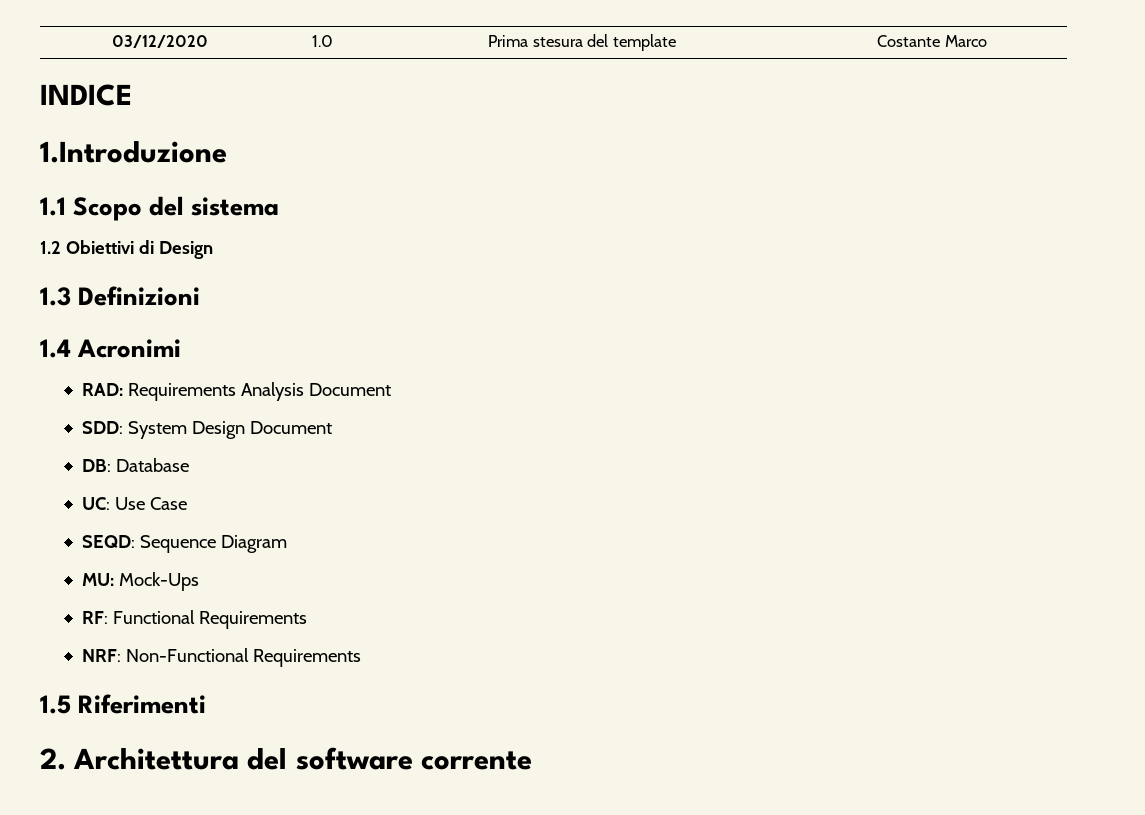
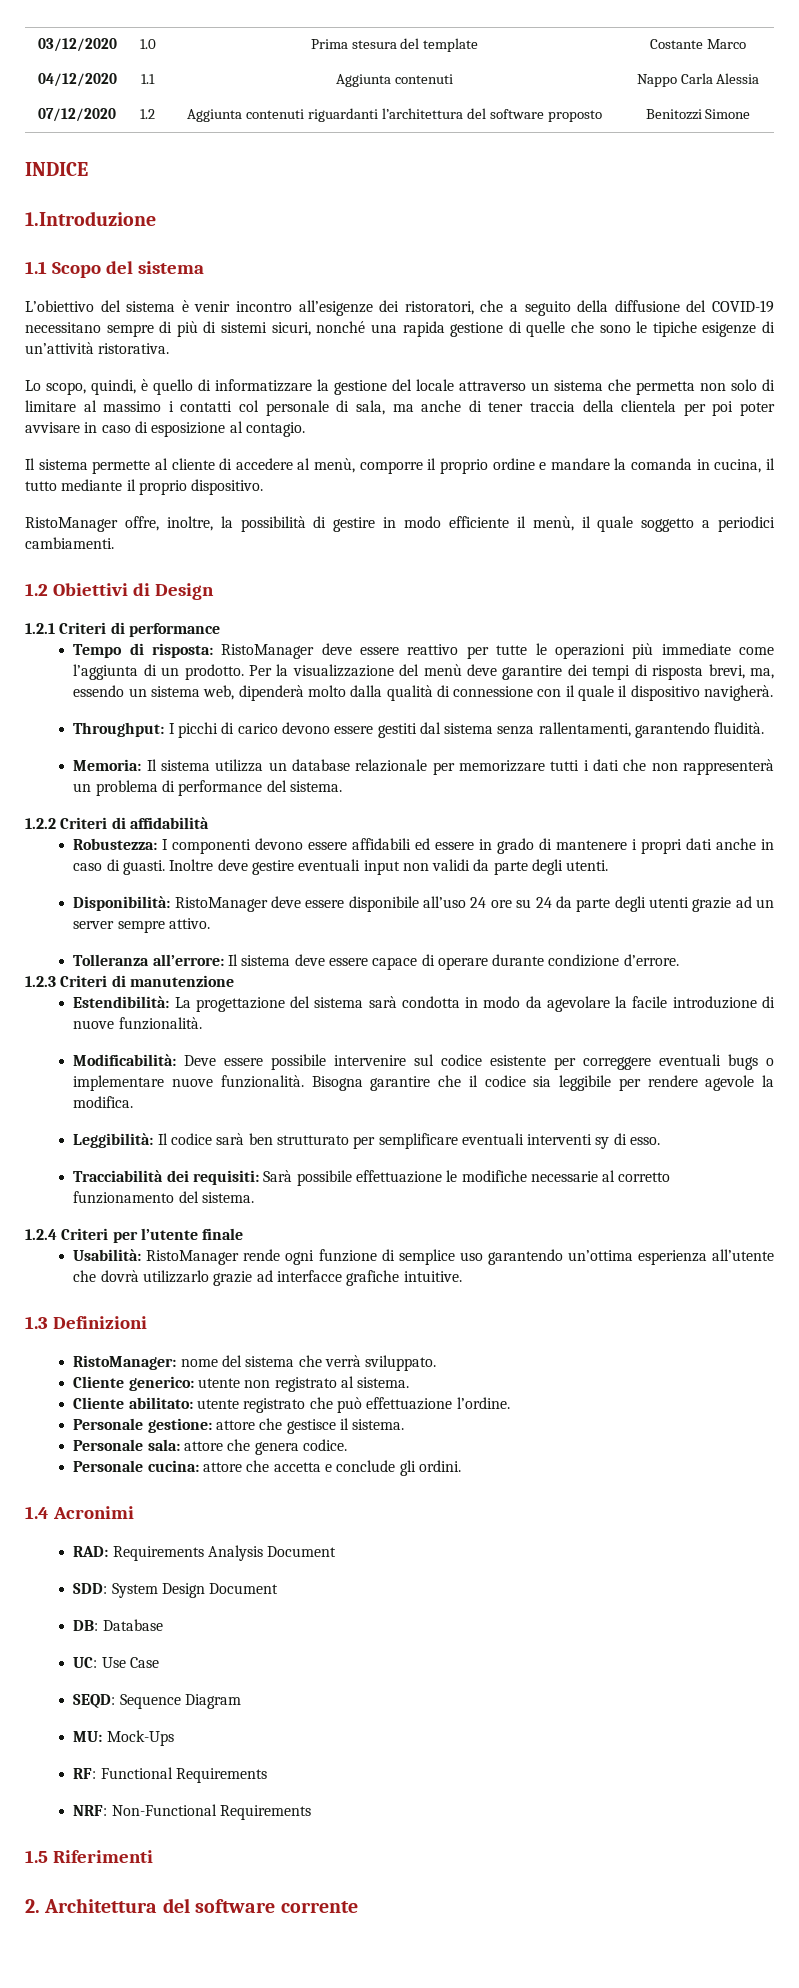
(987, 41) none -> [37,73,117,87] [141,74,155,84] [336,74,453,87] [636,73,760,87] [38,108,116,122] [140,109,155,119] [187,108,602,122] [645,109,751,120] // 04/12/2020 | 1.1 | Aggiunta contenuti | Nappo Carla Alessia // 07/12/2020 | 1.2 | Aggiunta contenuti riguardanti l’architettura del software proposto | Benitozzi Simone
[40,240,213,259] [40,286,201,306] 1.2 Obiettivi di Design // 1.3 Definizioni -> [25,300,775,316] [25,321,775,337] [25,342,170,354] [25,379,775,395] [25,400,775,416] [25,421,305,437] [25,458,776,474] [25,479,264,495] [25,516,775,532] [25,537,114,549] [25,583,214,600] [25,622,220,637] [73,643,774,659] [73,664,775,680] [73,685,774,701] [73,722,765,738] [73,759,774,775] [73,780,342,796] [25,817,209,829] [73,838,775,854] [73,859,609,875] [73,896,775,912] [73,918,210,933] [73,954,679,970] [25,975,234,987] [73,996,775,1012] [73,1017,202,1030] [73,1054,774,1070] [73,1075,774,1091] [73,1096,134,1108] [73,1133,661,1149] [73,1170,671,1186] [73,1191,254,1204] [25,1228,244,1243] [73,1249,774,1265] [73,1270,462,1286] [25,1316,147,1329] [73,1355,437,1371] [73,1376,410,1392] [73,1397,510,1413] [73,1418,405,1434] [73,1439,347,1455] [73,1460,461,1476] L’obiettivo del sistema è venir incontro all’esigenze dei ristoratori, che a seguito della diffusione del COVID-19 necessitano sempre di più di sistemi sicuri, nonché una rapida gestione di quelle che sono le tipiche esigenze di un’attività ristorativa. // Lo scopo, quindi, è quello di informatizzare la gestione del locale attraverso un sistema che permetta non solo di limitare al massimo i contatti col personale di sala, ma anche di tener traccia della clientela per poi poter avvisare in caso di esposizione al contagio. // Il sistema permette al cliente di accedere al menù, comporre il proprio ordine e mandare la comanda in cucina, il tutto mediante il proprio dispositivo. // RistoManager offre, inoltre, la possibilità di gestire in modo efficiente il menù, il quale soggetto a periodici cambiamenti. // 1.2 Obiettivi di Design // 1.2.1 Criteri di performance // Tempo di risposta: RistoManager deve essere reattivo per tutte le operazioni più immediate come l’aggiunta di un prodotto. Per la visualizzazione del menù deve garantire dei tempi di risposta brevi, ma, essendo un sistema web, dipenderà molto dalla qualità di connessione con il quale il dispositivo navigherà. // Throughput: I picchi di carico devono essere gestiti dal sistema senza rallentamenti, garantendo fluidità. // Memoria: Il sistema utilizza un database relazionale per memorizzare tutti i dati che non rappresenterà un problema di performance del sistema. // 1.2.2 Criteri di affidabilità // Robustezza: I componenti devono essere affidabili ed essere in grado di mantenere i propri dati anche in caso di guasti. Inoltre deve gestire eventuali input non validi da parte degli utenti. // Disponibilità: RistoManager deve essere disponibile all’uso 24 ore su 24 da parte degli utenti grazie ad un server sempre attivo. // Tolleranza all’errore: Il sistema deve essere capace di operare durante condizione d’errore. // 1.2.3 Criteri di manutenzione // Estendibilità: La progettazione del sistema sarà condotta in modo da agevolare la facile introduzione di nuove funzionalità. // Modificabilità: Deve essere possibile intervenire sul codice esistente per correggere eventuali bugs o implementare nuove funzionalità. Bisogna garantire che il codice sia leggibile per rendere agevole la modifica. // Leggibilità: Il codice sarà ben strutturato per semplificare eventuali interventi sy di esso. // Tracciabilità dei requisiti: Sarà possibile effettuazione le modifiche necessarie al corretto funzionamento del sistema. // 1.2.4 Criteri per l’utente finale // Usabilità: RistoManager rende ogni funzione di semplice uso garantendo un’ottima esperienza all’utente che dovrà utilizzarlo grazie ad interfacce grafiche intuitive. // 1.3 Definizioni // RistoManager: nome del sistema che verrà sviluppato. // Cliente generico: utente non registrato al sistema. // Cliente abilitato: utente registrato che può effettuazione l’ordine. // Personale gestione: attore che gestisce il sistema. // Personale sala: attore che genera codice. // Personale cucina: attore che accetta e conclude gli ordini.

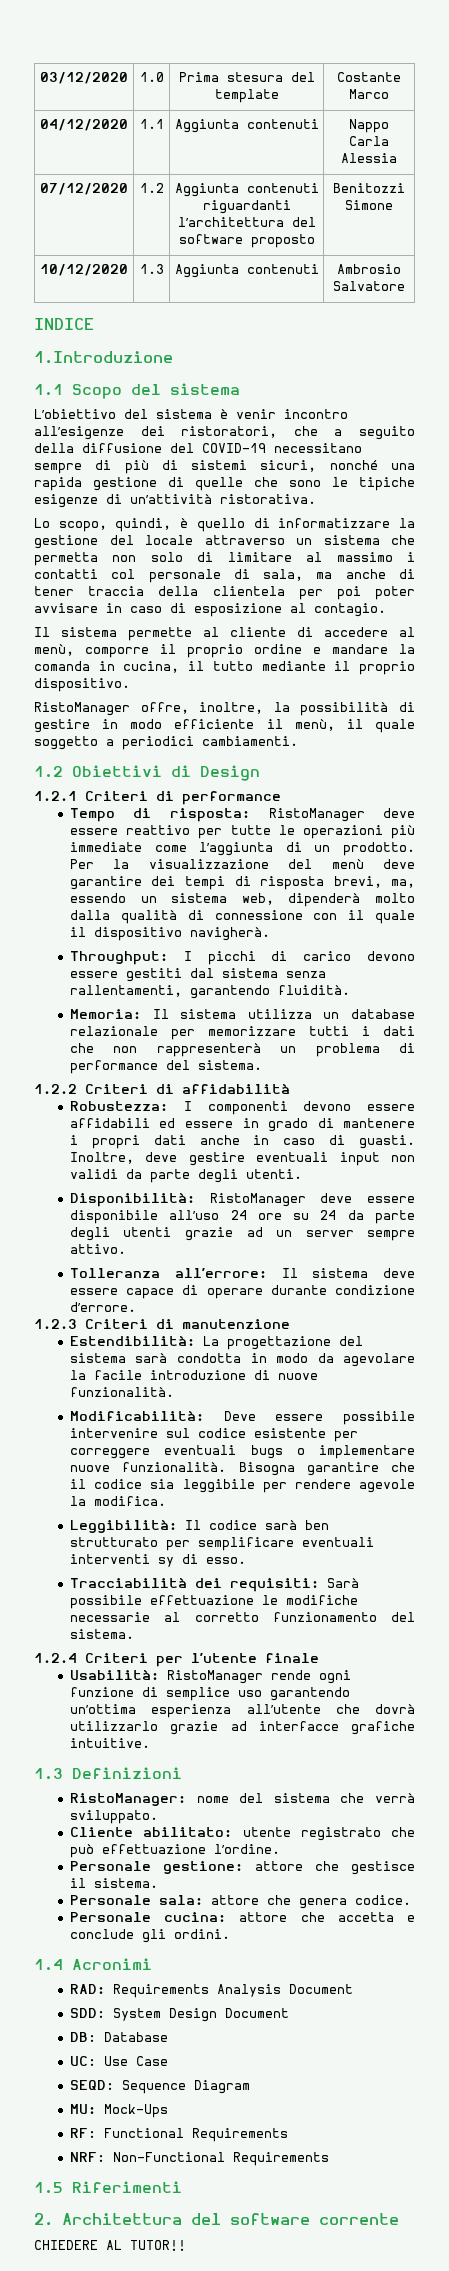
(751, 114) none -> [40,264,128,276] [139,264,164,274] [174,264,319,278] [337,264,401,274] [333,281,405,291] // 10/12/2020 | 1.3 | Aggiunta contenuti | Ambrosio Salvatore
[169,859,214,871] Inoltre -> [69,1152,134,1164] Inoltre,
[73,1376,410,1392] // Cliente generico: utente non registrato al sistema. -> (158, 1817) none
(358, 1907) none -> [34,2240,186,2251] // CHIEDERE AL TUTOR!!

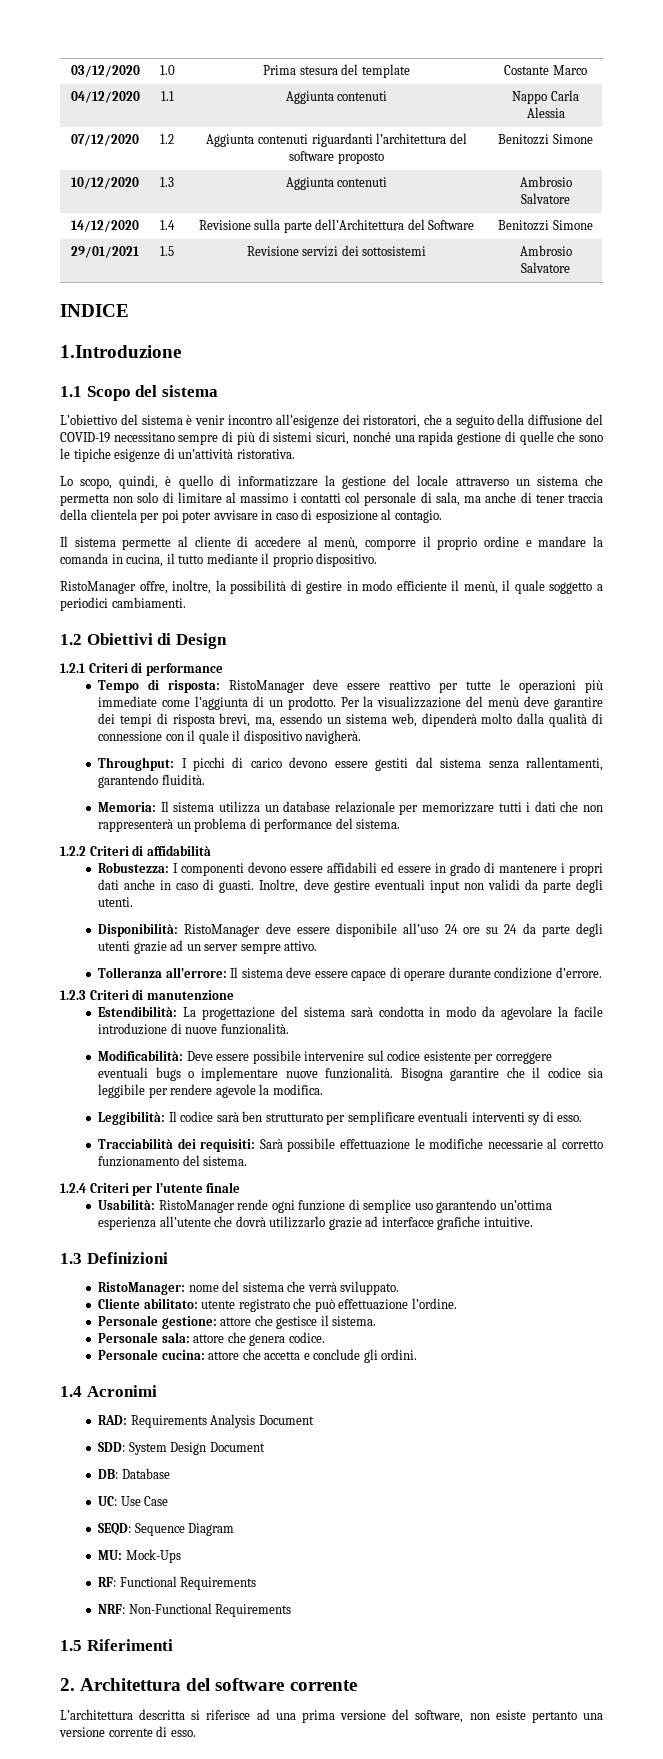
(405, 286) none -> [71,220,139,232] [160,220,175,230] [198,219,475,233] [498,220,593,231] [71,246,139,258] [160,246,174,256] [246,245,427,257] [519,245,572,256] [521,262,570,273] // 14/12/2020 | 1.4 | Revisione sulla parte dell’Architettura del Software | Benitozzi Simone // 29/01/2021 | 1.5 | Revisione servizi dei sottosistemi | Ambrosio Salvatore
[34,2240,186,2251] CHIEDERE AL TUTOR!! -> [60,1709,603,1723] [59,1726,196,1737] L’architettura descritta si riferisce ad una prima versione del software, non esiste pertanto una versione corrente di esso.

